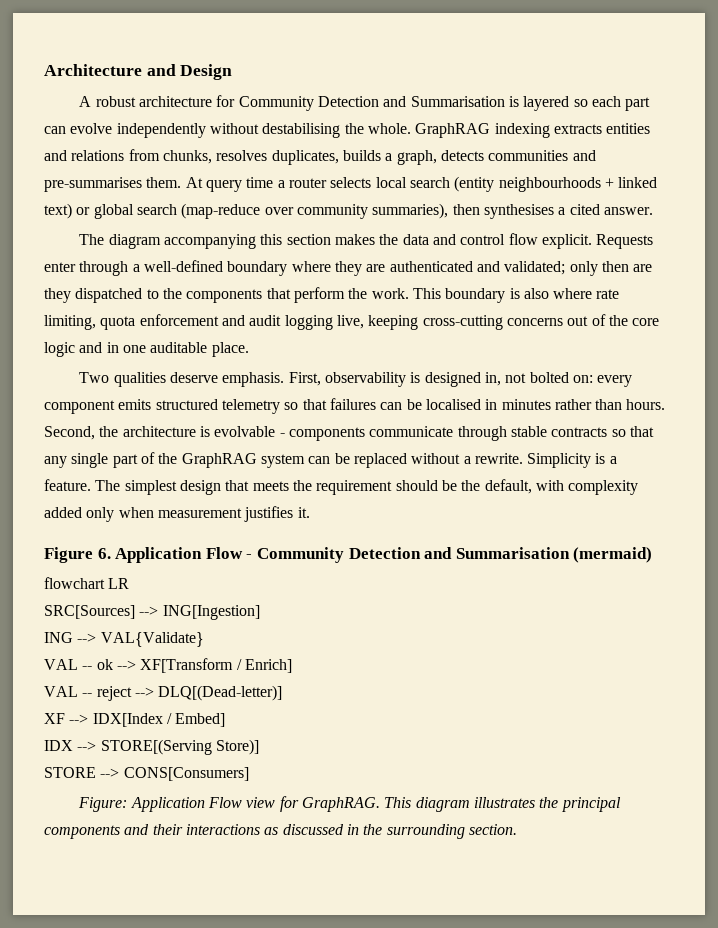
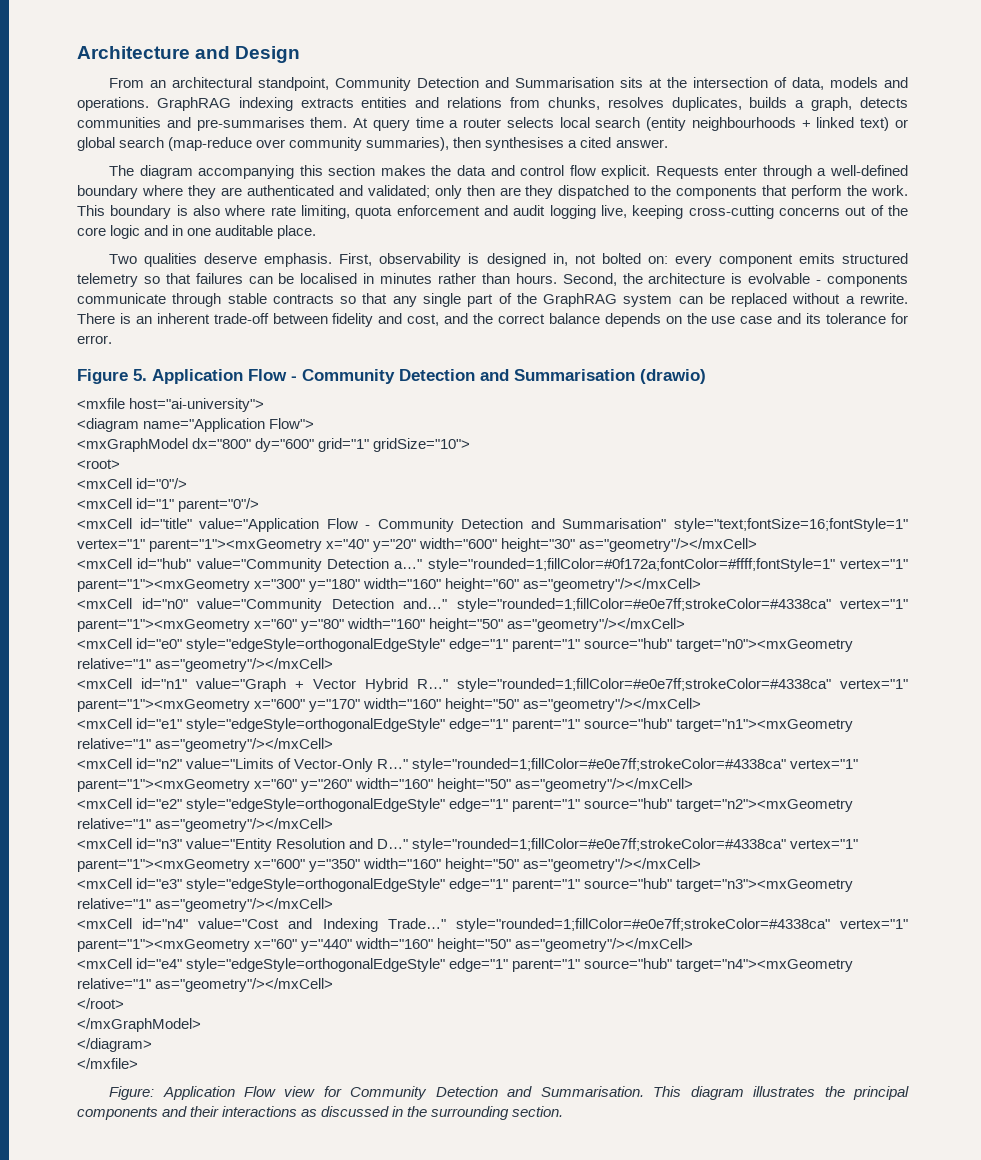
[79,95,651,111] [44,123,411,138] A robust architecture for Community Detection and Summarisation is layered so each part can evolve independently without destabilising the whole. -> [109,77,909,91] [77,97,149,111] From an architectural standpoint, Community Detection and Summarisation sits at the intersection of data, models and operations.
[527,453,617,468] [44,479,639,495] [44,506,310,522] Simplicity is a feature. The simplest design that meets the requirement should be the default, with complexity added only when measurement justifies it. -> [77,313,909,327] [77,335,112,344] There is an inherent trade-off between fidelity and cost, and the correct balance depends on the use case and its tolerance for error.
[97,548,111,559] 6. -> [133,369,147,381] 5.
[573,547,653,563] [44,577,130,589] [44,605,260,620] [44,632,204,647] [44,658,292,673] [44,685,283,701] [44,713,226,727] [44,739,259,755] [44,767,249,781] (mermaid) // flowchart LR // SRC[Sources] --> ING[Ingestion] // ING --> VAL{Validate} // VAL -- ok --> XF[Transform / Enrich] // VAL -- reject --> DLQ[(Dead-letter)] // XF --> IDX[Index / Embed] // IDX --> STORE[(Serving Store)] // STORE --> CONS[Consumers] -> [640,369,706,384] [77,398,265,412] [77,418,315,432] [77,438,471,452] [77,459,120,469] [77,478,188,489] [77,498,260,512] [77,518,908,532] [77,538,758,552] [77,558,908,572] [77,578,702,592] [77,598,908,612] [77,618,686,632] [77,638,854,652] [77,658,334,672] [77,678,908,692] [77,698,702,712] [77,718,854,732] [77,738,334,752] [77,758,859,772] [77,778,694,792] [77,798,854,812] [77,818,334,832] [77,838,859,852] [77,858,702,872] [77,878,854,892] [77,898,334,912] [77,918,908,932] [77,938,694,952] [77,958,854,972] [77,978,334,992] [77,998,124,1009] [77,1018,201,1032] [77,1038,152,1052] [77,1058,138,1069] (drawio) // <mxfile host="ai-university"> // <diagram name="Application Flow"> // <mxGraphModel dx="800" dy="600" grid="1" gridSize="10"> // <root> // <mxCell id="0"/> // <mxCell id="1" parent="0"/> // <mxCell id="title" value="Application Flow - Community Detection and Summarisation" style="text;fontSize=16;fontStyle=1" vertex="1" parent="1"><mxGeometry x="40" y="20" width="600" height="30" as="geometry"/></mxCell> // <mxCell id="hub" value="Community Detection a…" style="rounded=1;fillColor=#0f172a;fontColor=#ffff;fontStyle=1" vertex="1" parent="1"><mxGeometry x="300" y="180" width="160" height="60" as="geometry"/></mxCell> // <mxCell id="n0" value="Community Detection and…" style="rounded=1;fillColor=#e0e7ff;strokeColor=#4338ca" vertex="1" parent="1"><mxGeometry x="60" y="80" width="160" height="50" as="geometry"/></mxCell> // <mxCell id="e0" style="edgeStyle=orthogonalEdgeStyle" edge="1" parent="1" source="hub" target="n0"><mxGeometry relative="1" as="geometry"/></mxCell> // <mxCell id="n1" value="Graph + Vector Hybrid R…" style="rounded=1;fillColor=#e0e7ff;strokeColor=#4338ca" vertex="1" parent="1"><mxGeometry x="600" y="170" width="160" height="50" as="geometry"/></mxCell> // <mxCell id="e1" style="edgeStyle=orthogonalEdgeStyle" edge="1" parent="1" source="hub" target="n1"><mxGeometry relative="1" as="geometry"/></mxCell> // <mxCell id="n2" value="Limits of Vector-Only R…" style="rounded=1;fillColor=#e0e7ff;strokeColor=#4338ca" vertex="1" parent="1"><mxGeometry x="60" y="260" width="160" height="50" as="geometry"/></mxCell> // <mxCell id="e2" style="edgeStyle=orthogonalEdgeStyle" edge="1" parent="1" source="hub" target="n2"><mxGeometry relative="1" as="geometry"/></mxCell> // <mxCell id="n3" value="Entity Resolution and D…" style="rounded=1;fillColor=#e0e7ff;strokeColor=#4338ca" vertex="1" parent="1"><mxGeometry x="600" y="350" width="160" height="50" as="geometry"/></mxCell> // <mxCell id="e3" style="edgeStyle=orthogonalEdgeStyle" edge="1" parent="1" source="hub" target="n3"><mxGeometry relative="1" as="geometry"/></mxCell> // <mxCell id="n4" value="Cost and Indexing Trade…" style="rounded=1;fillColor=#e0e7ff;strokeColor=#4338ca" vertex="1" parent="1"><mxGeometry x="60" y="440" width="160" height="50" as="geometry"/></mxCell> // <mxCell id="e4" style="edgeStyle=orthogonalEdgeStyle" edge="1" parent="1" source="hub" target="n4"><mxGeometry relative="1" as="geometry"/></mxCell> // </root> // </mxGraphModel> // </diagram> // </mxfile>
[301,797,380,812] GraphRAG. -> [350,1086,644,1100] Community Detection and Summarisation.

